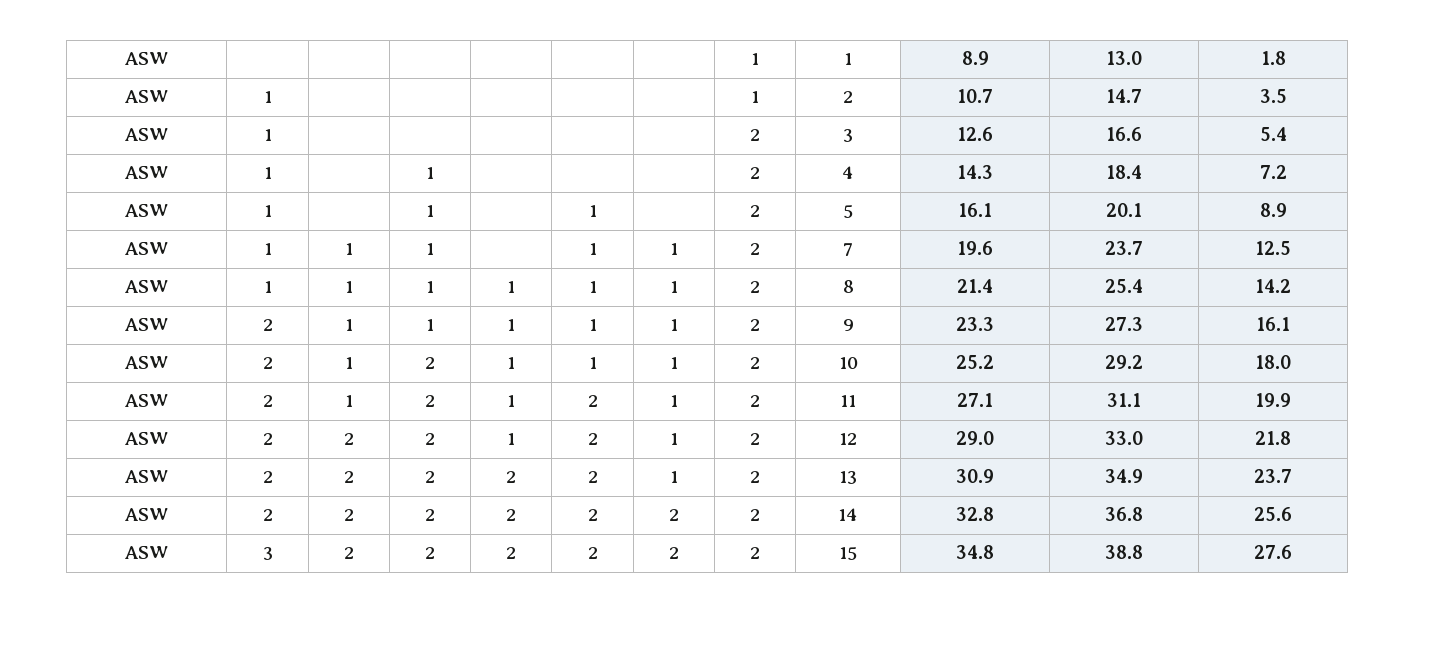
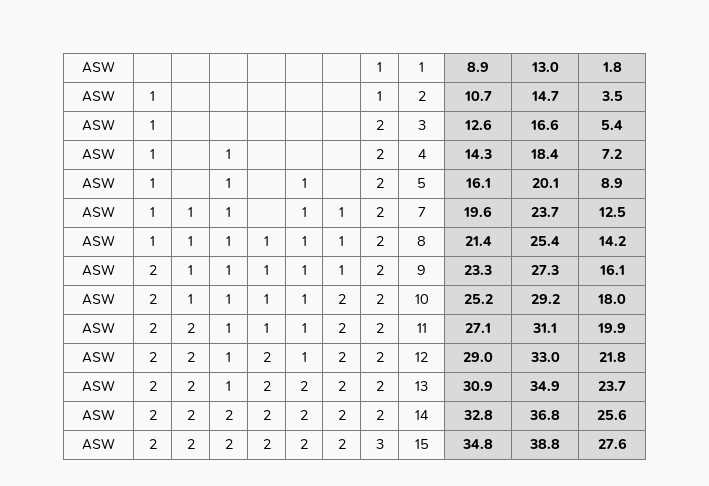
[425,357,435,369] [507,357,515,369] [588,357,597,369] [670,357,678,369] 2 | 1 | 1 | 1 -> [226,294,231,304] [264,294,269,304] [301,294,307,304] [337,294,346,304] 1 | 1 | 1 | 2
[345,395,353,407] [425,395,435,407] [507,395,515,407] [587,395,598,407] [670,395,678,407] [750,395,760,407] | 1 | 2 | 1 | 2 | 1 | 2 -> [186,323,195,333] [226,323,231,333] [264,323,269,333] [301,323,307,333] [337,323,346,333] [375,323,384,333] | 2 | 1 | 1 | 1 | 2 | 2
[425,433,435,445] [507,433,515,445] [587,433,598,445] [670,433,678,445] | 2 | 1 | 2 | 1 -> [226,352,231,362] [262,352,271,362] [301,352,307,362] [337,352,346,362] | 1 | 2 | 1 | 2
[425,471,435,483] [506,471,516,483] [587,471,598,483] [670,471,678,483] | 2 | 2 | 2 | 1 -> [226,381,231,391] [262,381,271,391] [300,381,308,391] [337,381,346,391] | 1 | 2 | 2 | 2
[262,547,273,560] [344,547,354,559] [425,547,435,559] [506,547,516,559] [587,547,598,559] [669,547,679,559] [750,547,760,559] | 3 | 2 | 2 | 2 | 2 | 2 | 2 -> [148,439,157,449] [186,439,195,449] [224,439,233,449] [262,439,271,449] [300,439,308,449] [337,439,346,449] [375,439,384,449] | 2 | 2 | 2 | 2 | 2 | 2 | 3

